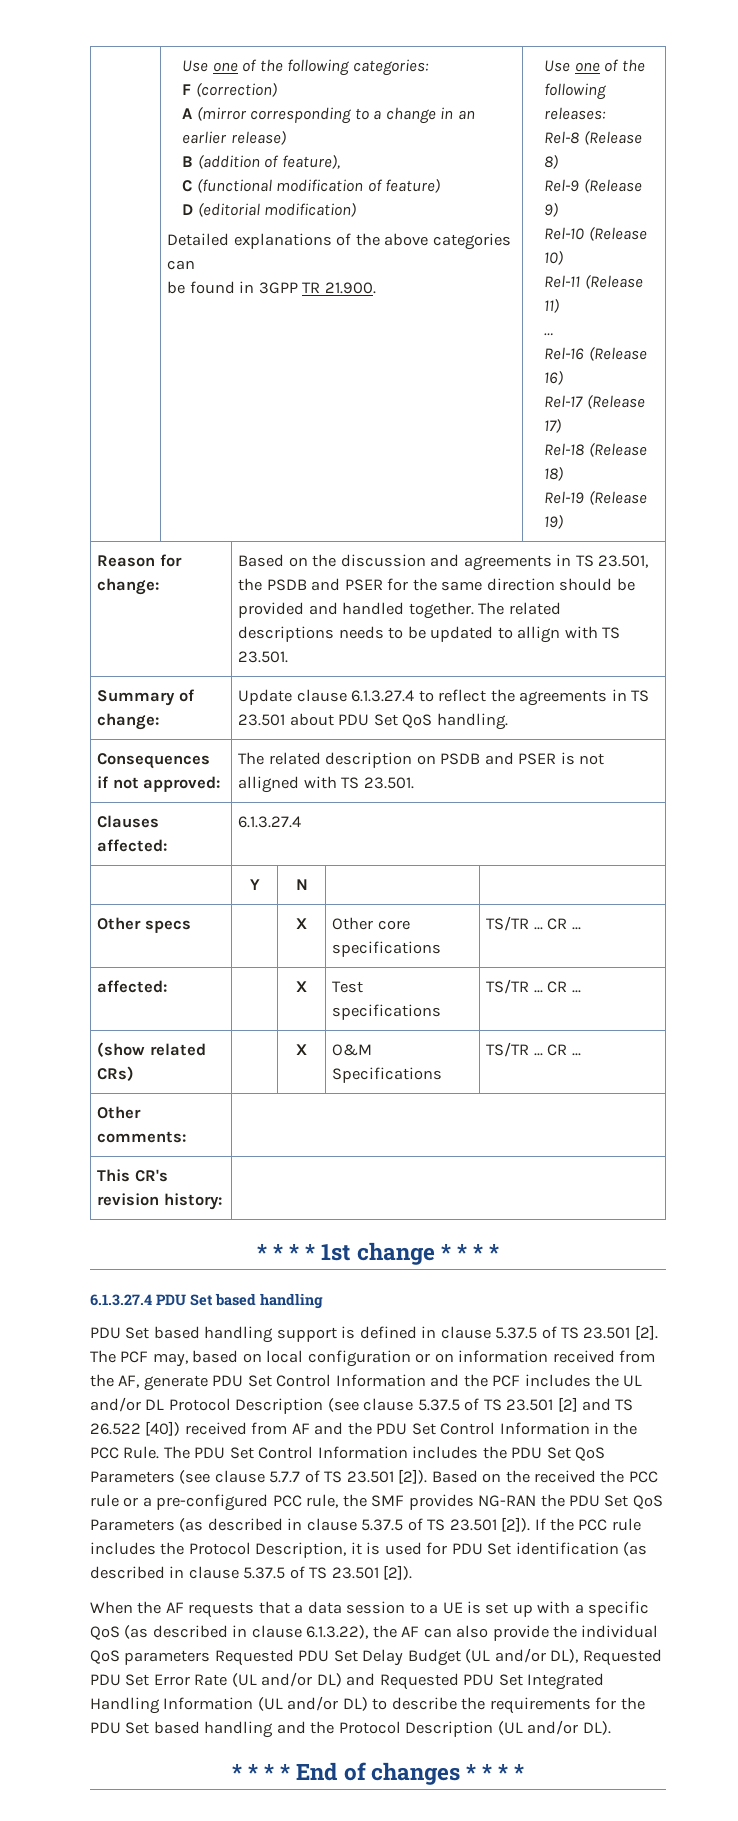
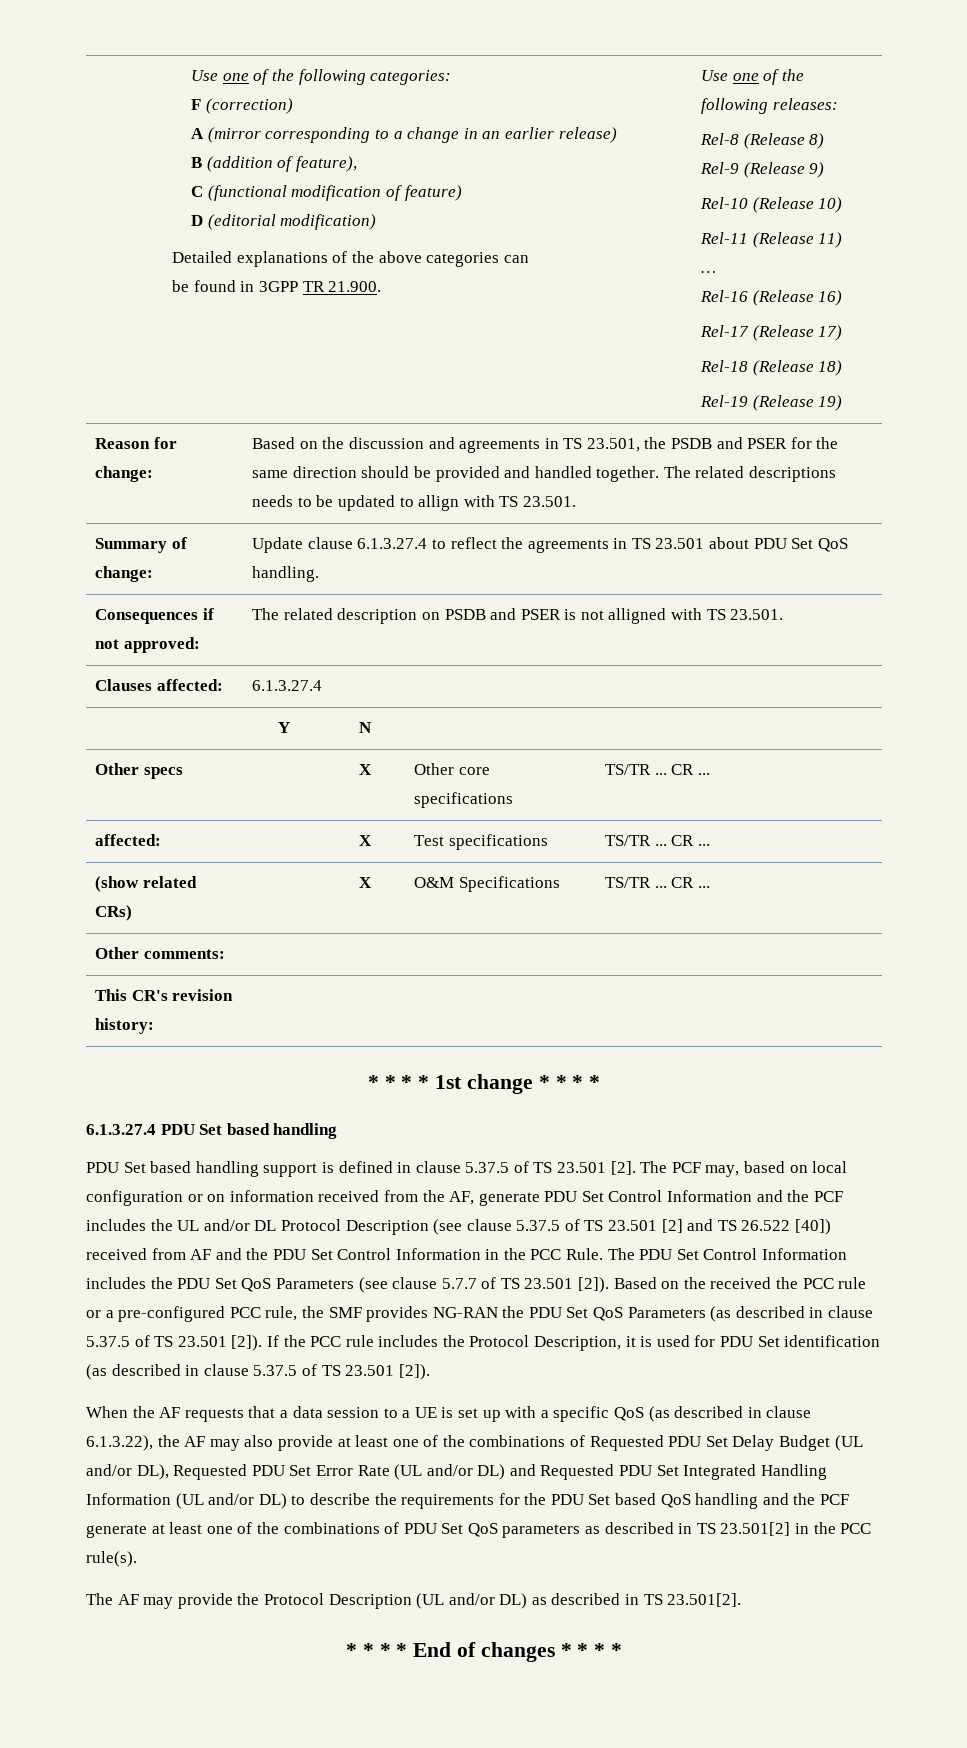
[423,1628,452,1638] can -> [209,1439,240,1451] may
[553,1625,659,1638] [90,1650,211,1665] the individual QoS parameters -> [337,1435,586,1447] at least one of the combinations of
(200, 1727) none -> [660,1494,691,1508] QoS
[338,1720,611,1737] Protocol Description (UL and/or DL). -> [820,1494,850,1505] [86,1522,872,1538] [86,1551,137,1567] [86,1593,742,1609] PCF generate at least one of the combinations of PDU Set QoS parameters as described in TS 23.501[2] in the PCC rule(s). // The AF may provide the Protocol Description (UL and/or DL) as described in TS 23.501[2].

